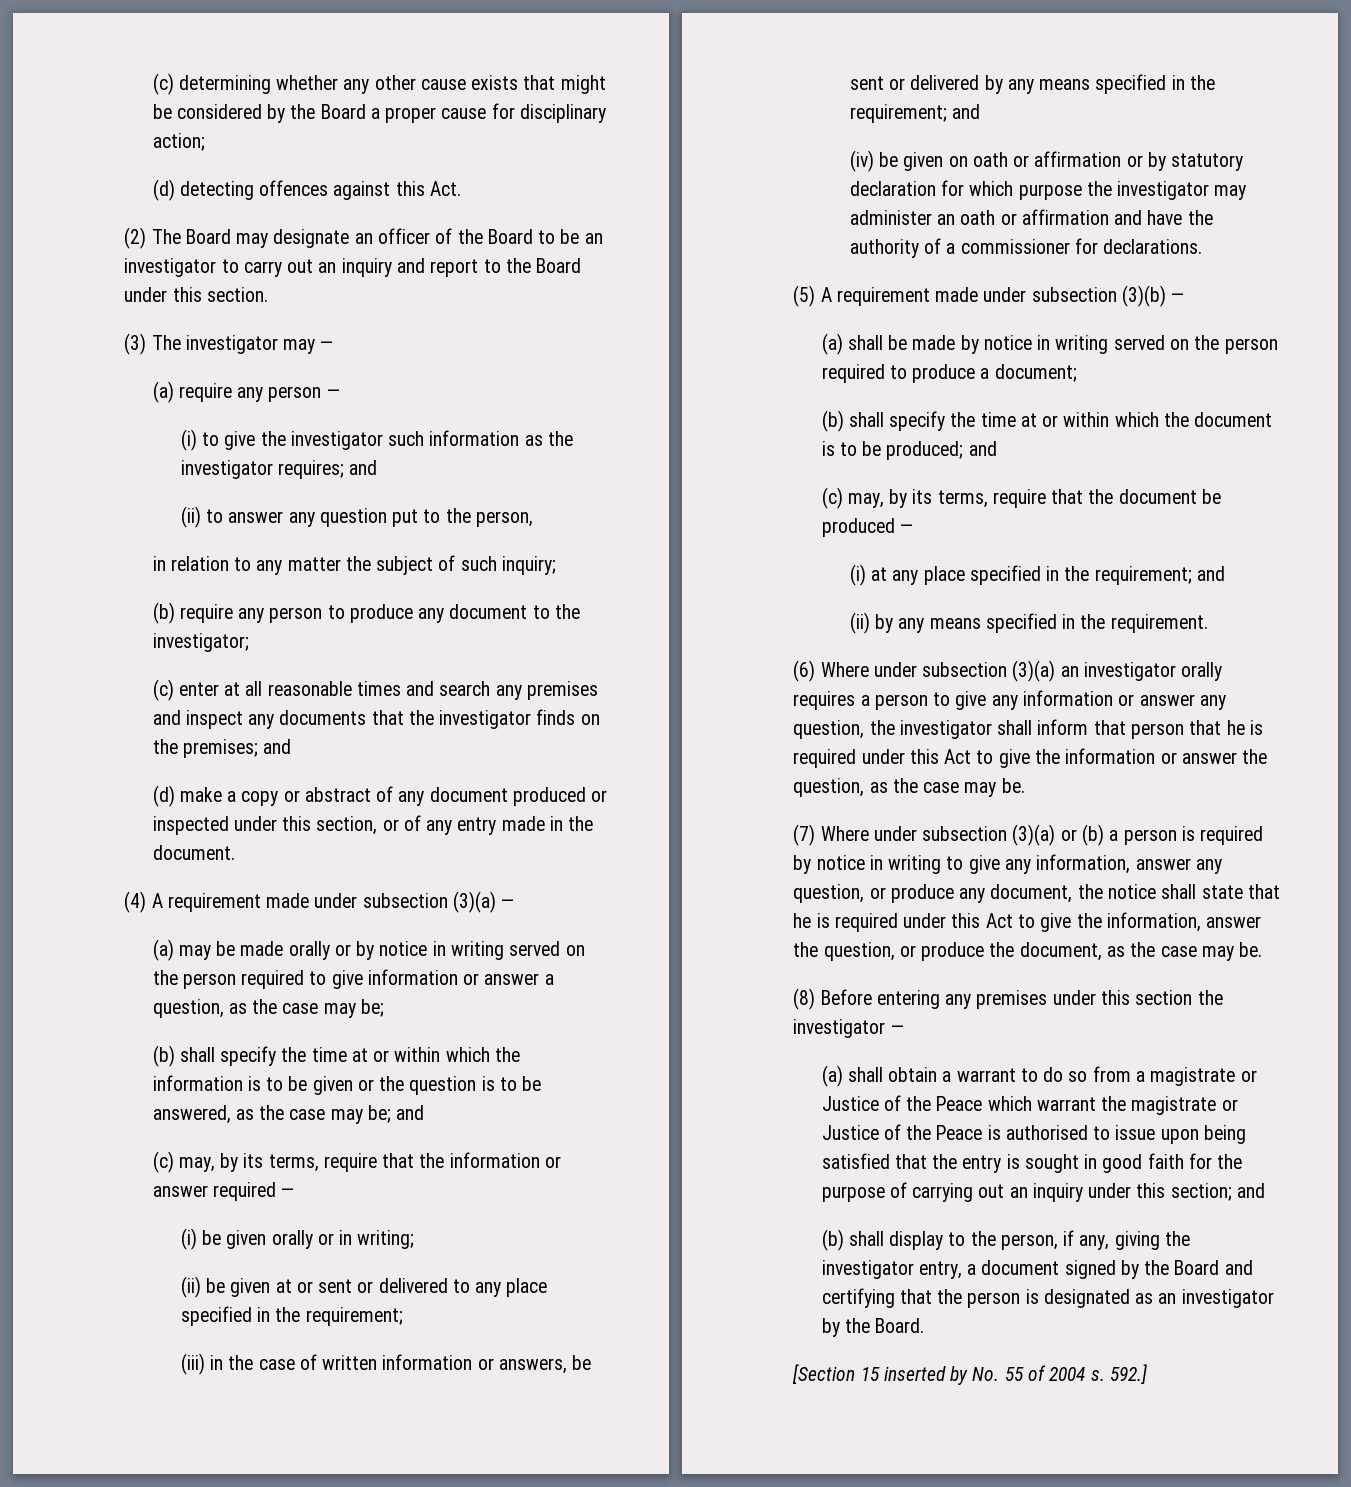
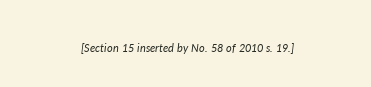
[152,73,606,95] [152,103,607,123] [152,133,205,151] [152,179,461,201] [124,227,603,249] [124,258,582,277] [124,287,268,302] [124,333,334,355] [152,381,340,403] [180,429,573,451] [180,460,378,479] [180,506,533,528] [152,555,557,575] [152,602,581,624] [152,633,249,652] [152,679,599,701] [152,709,600,729] [152,739,292,758] [152,785,608,807] [152,815,594,835] [152,845,235,860] [124,891,515,913] [152,939,585,961] [152,969,554,989] [152,999,384,1018] [152,1045,521,1067] [152,1075,542,1095] [152,1105,425,1124] [152,1151,562,1173] [152,1182,295,1201] [180,1228,415,1250] [180,1276,548,1298] [180,1306,403,1326] [180,1353,592,1375] [849,74,1215,94] [849,104,981,123] [849,150,1244,172] [849,180,1247,200] [849,209,1213,225] [849,238,1203,258] [793,285,1185,307] [821,333,1278,355] [821,364,1077,383] [821,410,1273,432] [821,441,997,460] [821,487,1222,509] [821,518,913,537] [849,564,1225,586] [849,612,1208,634] [793,660,1223,682] [793,690,1226,710] [793,719,1263,739] [793,748,1268,768] [793,778,1025,797] [793,824,1264,846] [793,854,1222,874] [793,884,1280,903] [793,912,1262,932] [793,942,1263,961] [793,988,1223,1010] [793,1019,904,1038] [821,1065,1257,1087] [821,1095,1238,1115] [821,1124,1247,1144] [821,1153,1243,1173] [821,1182,1266,1202] [821,1229,1191,1251] [821,1260,1253,1279] [821,1288,1274,1308] [821,1318,925,1337] (c) determining whether any other cause exists that might be considered by the Board a proper cause for disciplinary action; // (d) detecting offences against this Act. // (2) The Board may designate an officer of the Board to be an investigator to carry out an inquiry and report to the Board under this section. // (3) The investigator may — // (a) require any person — // (i) to give the investigator such information as the investigator requires; and // (ii) to answer any question put to the person, // in relation to any matter the subject of such inquiry; // (b) require any person to produce any document to the investigator; // (c) enter at all reasonable times and search any premises and inspect any documents that the investigator finds on the premises; and // (d) make a copy or abstract of any document produced or inspected under this section, or of any entry made in the document. // (4) A requirement made under subsection (3)(a) — // (a) may be made orally or by notice in writing served on the person required to give information or answer a question, as the case may be; // (b) shall specify the time at or within which the information is to be given or the question is to be answered, as the case may be; and // (c) may, by its terms, require that the information or answer required — // (i) be given orally or in writing; // (ii) be given at or sent or delivered to any place specified in the requirement; // (iii) in the case of written information or answers, be sent or delivered by any means specified in the requirement; and // (iv) be given on oath or affirmation or by statutory declaration for which purpose the investigator may administer an oath or affirmation and have the authority of a commissioner for declarations. // (5) A requirement made under subsection (3)(b) — // (a) shall be made by notice in writing served on the person required to produce a document; // (b) shall specify the time at or within which the document is to be produced; and // (c) may, by its terms, require that the document be produced — // (i) at any place specified in the requirement; and // (ii) by any means specified in the requirement. // (6) Where under subsection (3)(a) an investigator orally requires a person to give any information or answer any question, the investigator shall inform that person that he is required under this Act to give the information or answer the question, as the case may be. // (7) Where under subsection (3)(a) or (b) a person is required by notice in writing to give any information, answer any question, or produce any document, the notice shall state that he is required under this Act to give the information, answer the question, or produce the document, as the case may be. // (8) Before entering any premises under this section the investigator — // (a) shall obtain a warrant to do so from a magistrate or Justice of the Peace which warrant the magistrate or Justice of the Peace is authorised to issue upon being satisfied that the entry is sought in good faith for the purpose of carrying out an inquiry under this section; and // (b) shall display to the person, if any, giving the investigator entry, a document signed by the Board and certifying that the person is designated as an investigator by the Board. // -> (81, 48) none
[1004,1364,1147,1384] 55 of 2004 s. 592.] -> [211,43,295,54] 58 of 2010 s. 19.]

